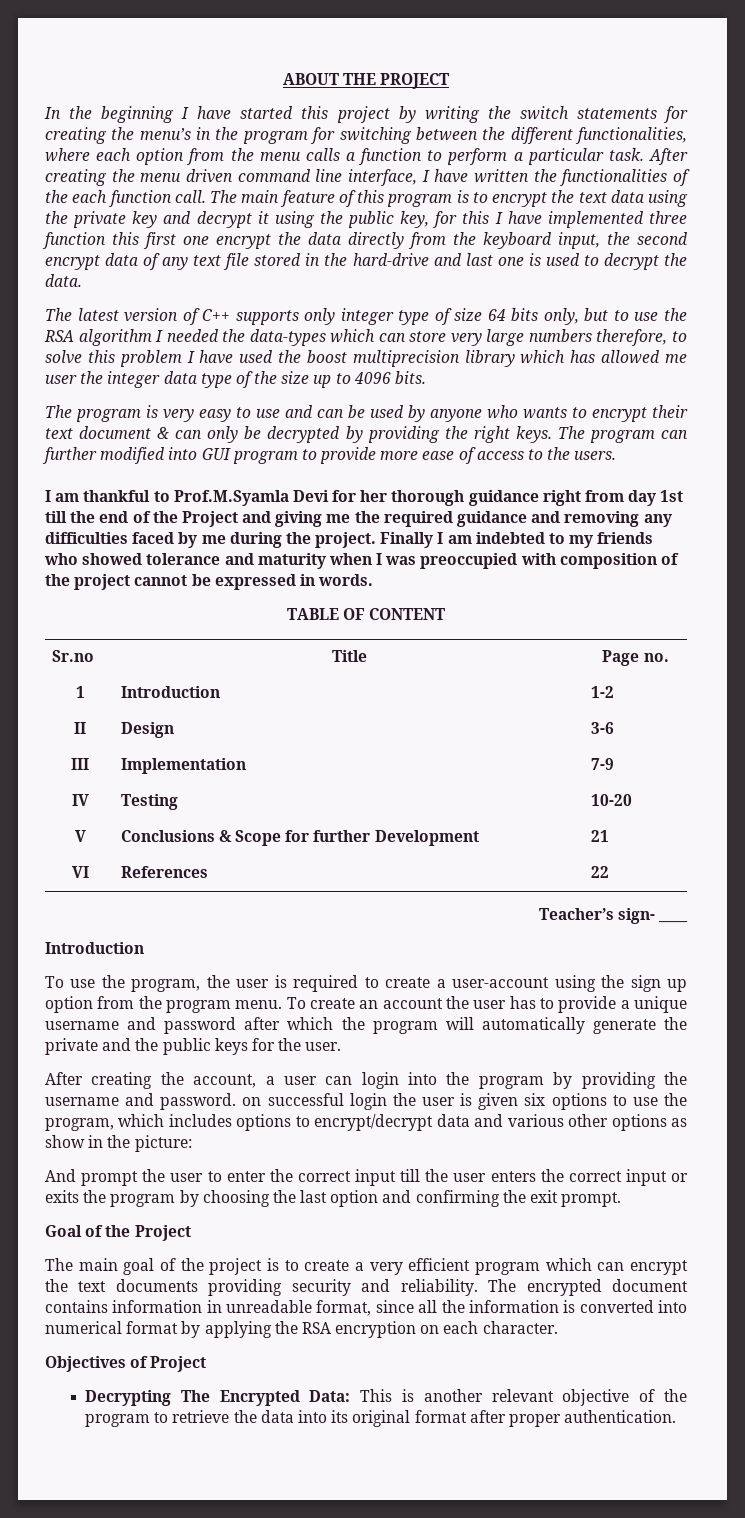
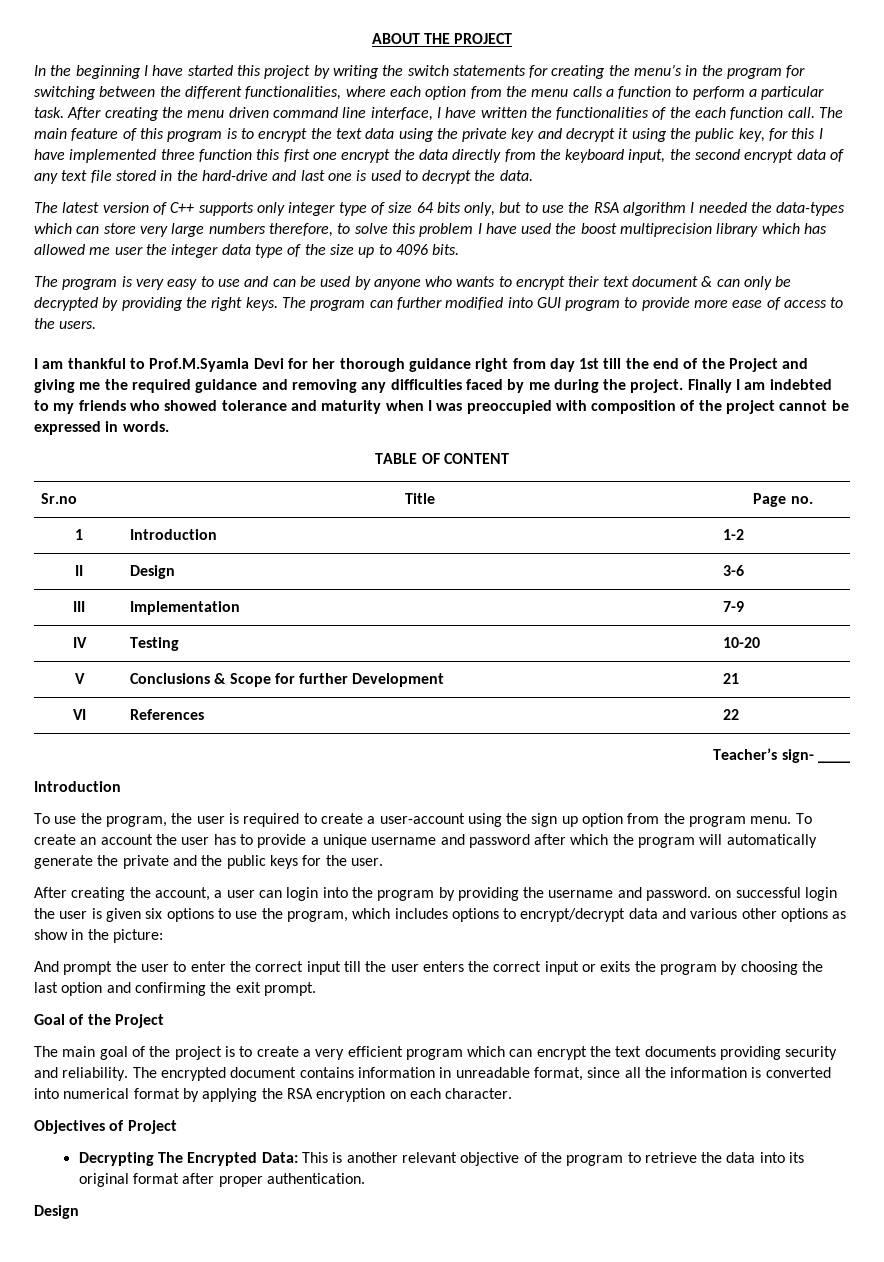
(677, 1416) none -> [34,1205,79,1219] // Design

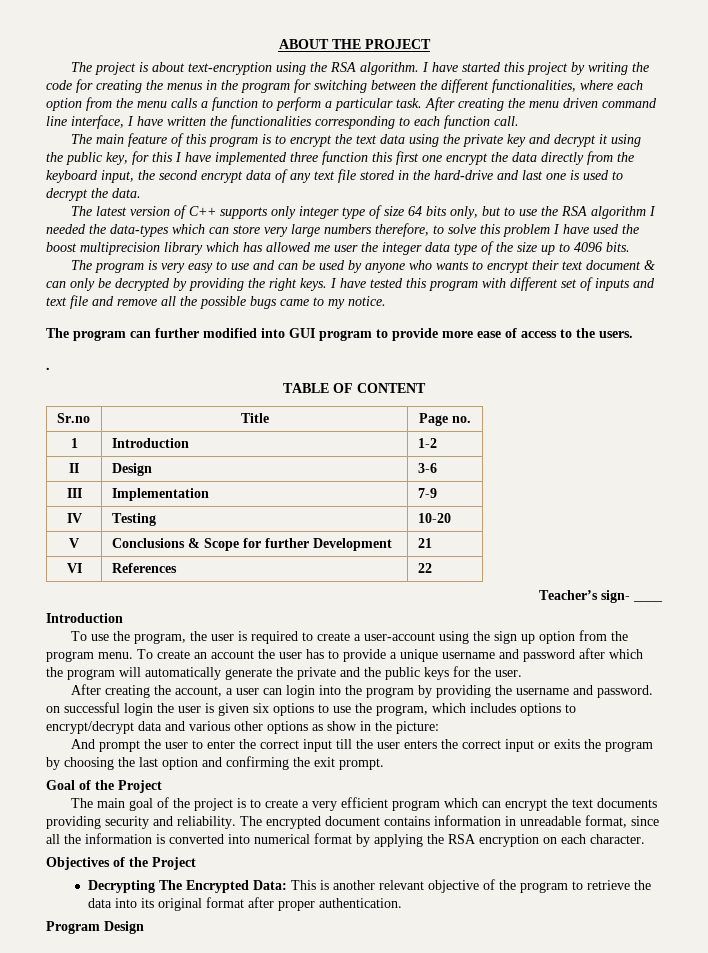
[34,65,141,79] In the beginning -> [71,62,420,75] The project is about text-encryption using the RSA algorithm.
[407,65,526,76] switch statements -> [46,80,72,90] code
[634,64,683,76] menu’s -> [167,83,203,90] menus
[652,107,691,120] of the -> [315,116,410,129] corresponding to
(815, 112) none -> (519, 121) //
(278, 304) none -> [330,277,655,291] [46,295,386,309] I have tested this program with different set of inputs and text file and remove all the possible bugs came to my notice. //
[34,358,809,372] [34,379,832,393] [34,400,849,414] [34,421,169,435] I am thankful to Prof.M.Syamla Devi for her thorough guidance right from day 1st till the end of the Project and giving me the required guidance and removing any difficulties faced by me during the project. Finally I am indebted to my friends who showed tolerance and maturity when I was preoccupied with composition of the project cannot be expressed in words. -> [46,367,50,370] .
(125, 1125) none -> [129,857,148,867] the
(365, 1178) none -> [46,921,100,934] Program

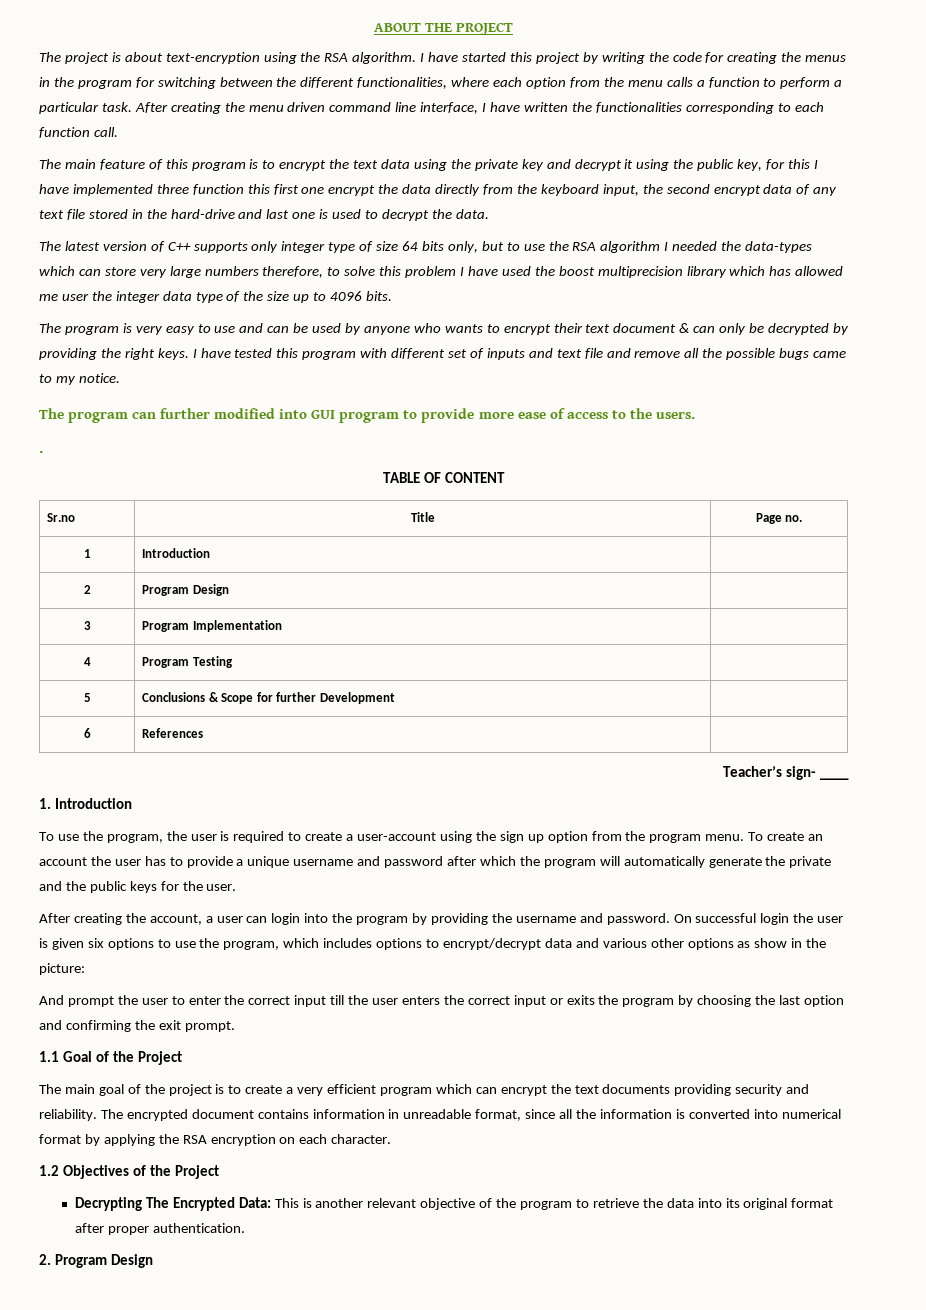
[417,438,437,448] [69,463,79,473] 1-2 // II | -> [83,585,91,594] [142,585,190,596] // 2 | Program
[417,463,437,473] [66,488,82,498] 3-6 // III | -> [83,621,91,630] [142,621,190,632] // 3 | Program
[417,488,437,498] [66,513,82,523] 7-9 // IV | -> [83,657,91,666] [142,657,190,668] // 4 | Program
[417,513,451,523] [69,538,79,548] 10-20 // V -> [83,693,91,702] // 5
[417,538,432,548] [66,563,82,573] 21 // VI -> [83,728,91,738] // 6
[417,563,432,573] 22 -> (204, 733) none
(663, 601) none -> [39,798,51,809] 1.
[46,706,60,713] on -> [673,914,692,923] On
(384, 764) none -> [39,1051,59,1062] 1.1
(645, 839) none -> [39,1165,59,1176] 1.2
(402, 903) none -> [39,1254,51,1265] 2.

